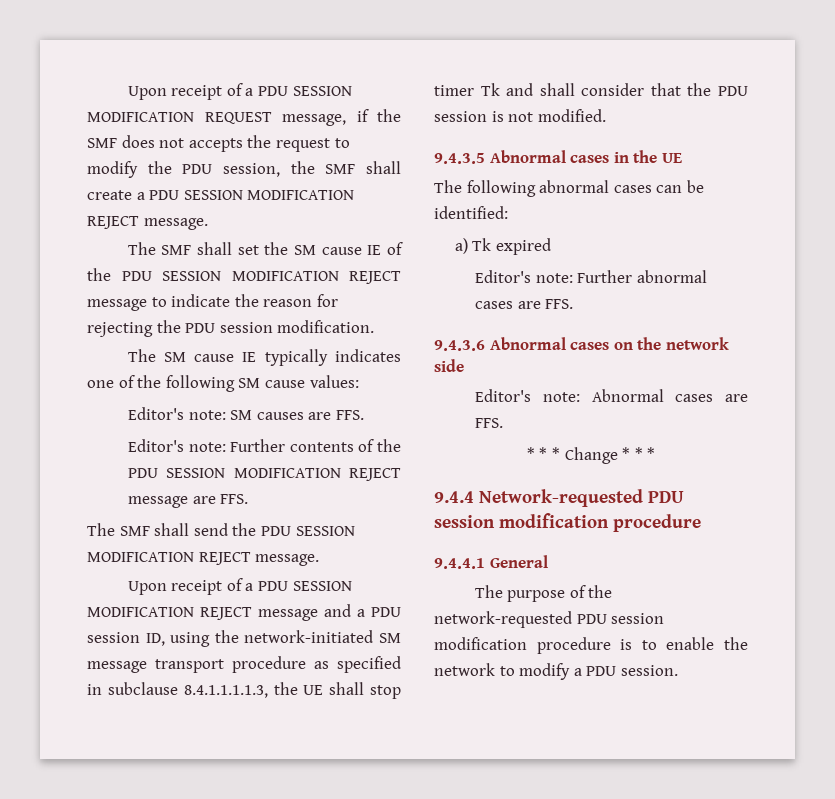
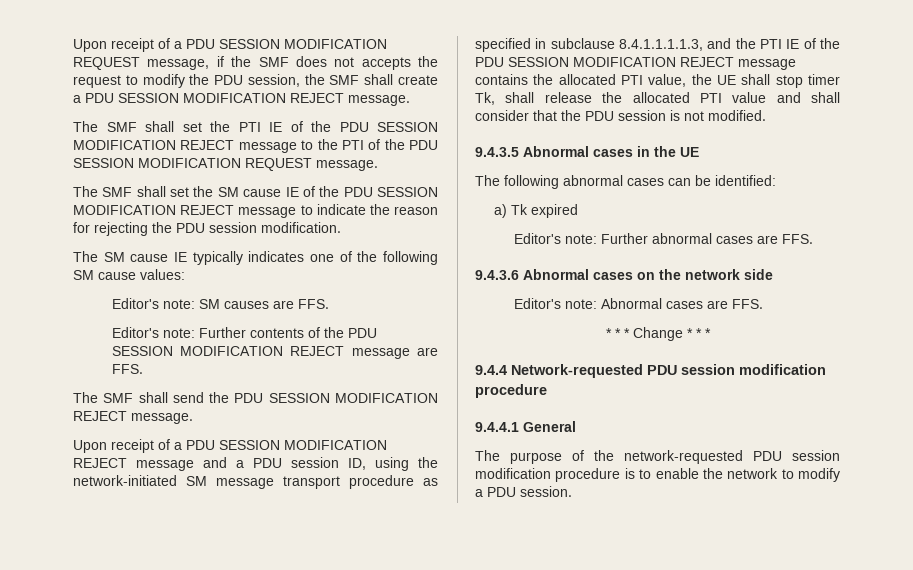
(208, 224) none -> [73,121,438,132] [73,139,438,153] [73,158,378,171] // The SMF shall set the PTI IE of the PDU SESSION MODIFICATION REJECT message to the PTI of the PDU SESSION MODIFICATION REQUEST message.
(268, 691) none -> [707,38,840,49] [475,57,796,70] [475,74,687,87] and the PTI IE of the PDU SESSION MODIFICATION REJECT message contains the allocated PTI value,
[480,83,500,96] Tk -> [475,92,767,105] Tk, shall release the allocated PTI value

